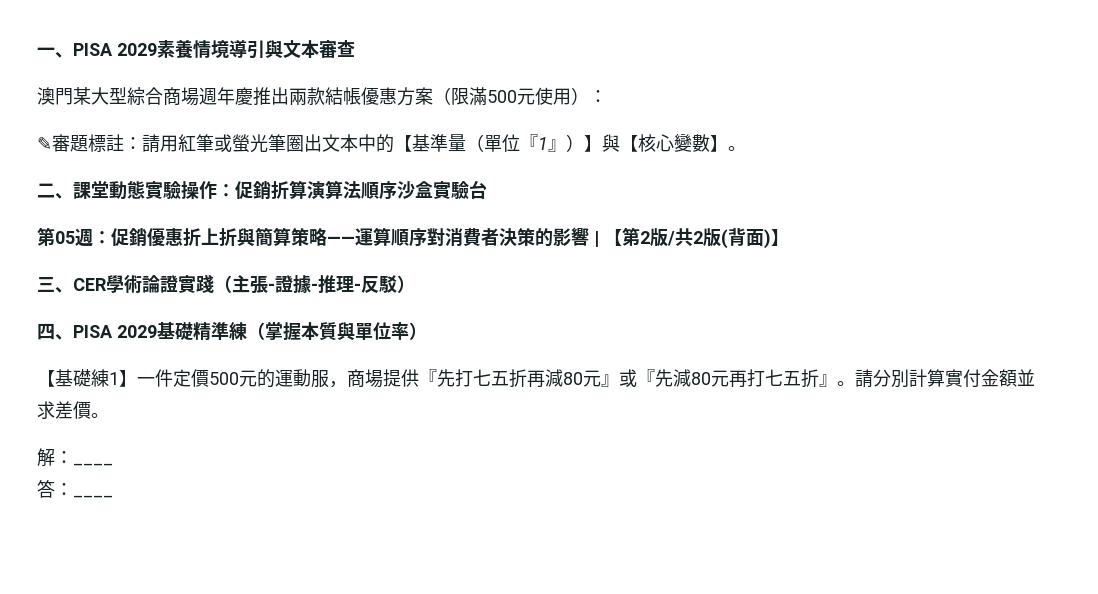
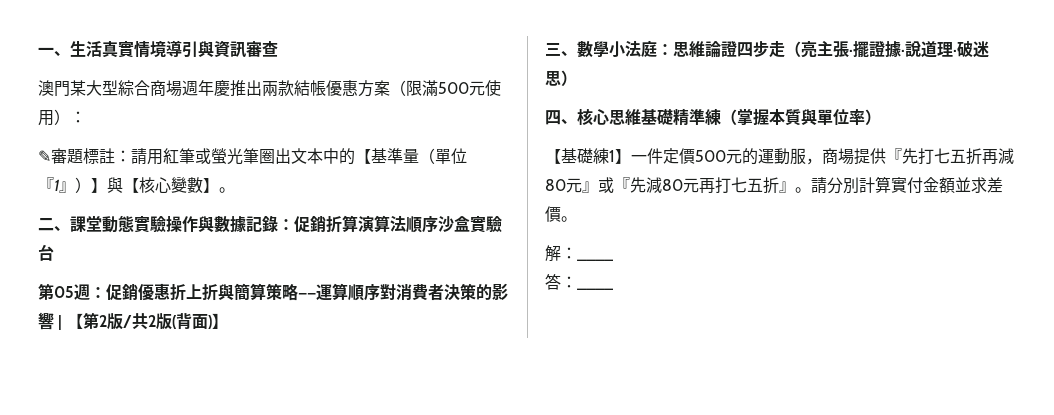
[73,39,193,59] PISA 2029素養 -> [70,41,134,58] 生活真實
[282,40,319,58] 文本 -> [214,40,246,58] 資訊
(217, 190) none -> [198,215,278,233] 與數據記錄
[73,274,397,294] CER學術論證實踐（主張-證據-推理-反駁 -> [577,40,989,58] [545,71,561,86] 數學小法庭：思維論證四步走（亮主張·擺證據·說道理·破迷思
[73,325,157,338] PISA 2029 -> [577,108,641,126] 核心思維

